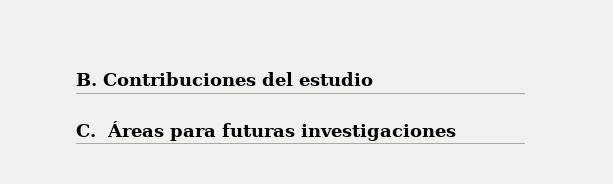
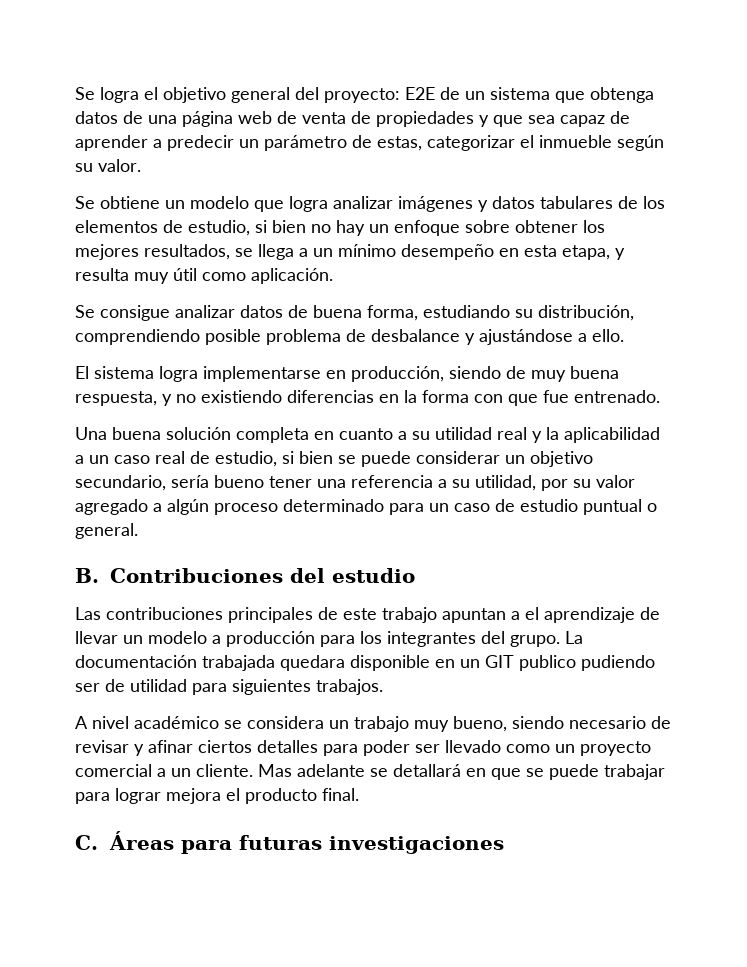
[76,72,373,86] B. Contribuciones del estudio -> [75,87,654,103] [75,111,630,127] [75,135,664,151] [75,159,141,172] [75,196,665,212] [75,220,605,236] [75,244,625,260] [75,268,333,284] [75,305,634,321] [75,329,624,345] [75,366,619,382] [75,390,660,406] [75,427,660,443] [75,451,593,467] [75,475,635,491] [75,499,657,515] [75,523,138,539] [75,568,416,583] [75,607,660,623] [75,631,583,647] [75,655,655,671] [75,679,383,695] [75,716,671,732] [75,740,651,756] [75,764,665,780] [75,788,359,804] Se logra el objetivo general del proyecto: E2E de un sistema que obtenga datos de una página web de venta de propiedades y que sea capaz de aprender a predecir un parámetro de estas, categorizar el inmueble según su valor. // Se obtiene un modelo que logra analizar imágenes y datos tabulares de los elementos de estudio, si bien no hay un enfoque sobre obtener los mejores resultados, se llega a un mínimo desempeño en esta etapa, y resulta muy útil como aplicación. // Se consigue analizar datos de buena forma, estudiando su distribución, comprendiendo posible problema de desbalance y ajustándose a ello. // El sistema logra implementarse en producción, siendo de muy buena respuesta, y no existiendo diferencias en la forma con que fue entrenado. // Una buena solución completa en cuanto a su utilidad real y la aplicabilidad a un caso real de estudio, si bien se puede considerar un objetivo secundario, sería bueno tener una referencia a su utilidad, por su valor agregado a algún proceso determinado para un caso de estudio puntual o general. // B. Contribuciones del estudio // Las contribuciones principales de este trabajo apuntan a el aprendizaje de llevar un modelo a producción para los integrantes del grupo. La documentación trabajada quedara disponible en un GIT publico pudiendo ser de utilidad para siguientes trabajos. // A nivel académico se considera un trabajo muy bueno, siendo necesario de revisar y afinar ciertos detalles para poder ser llevado como un proyecto comercial a un cliente. Mas adelante se detallará en que se puede trabajar para lograr mejora el producto final.

